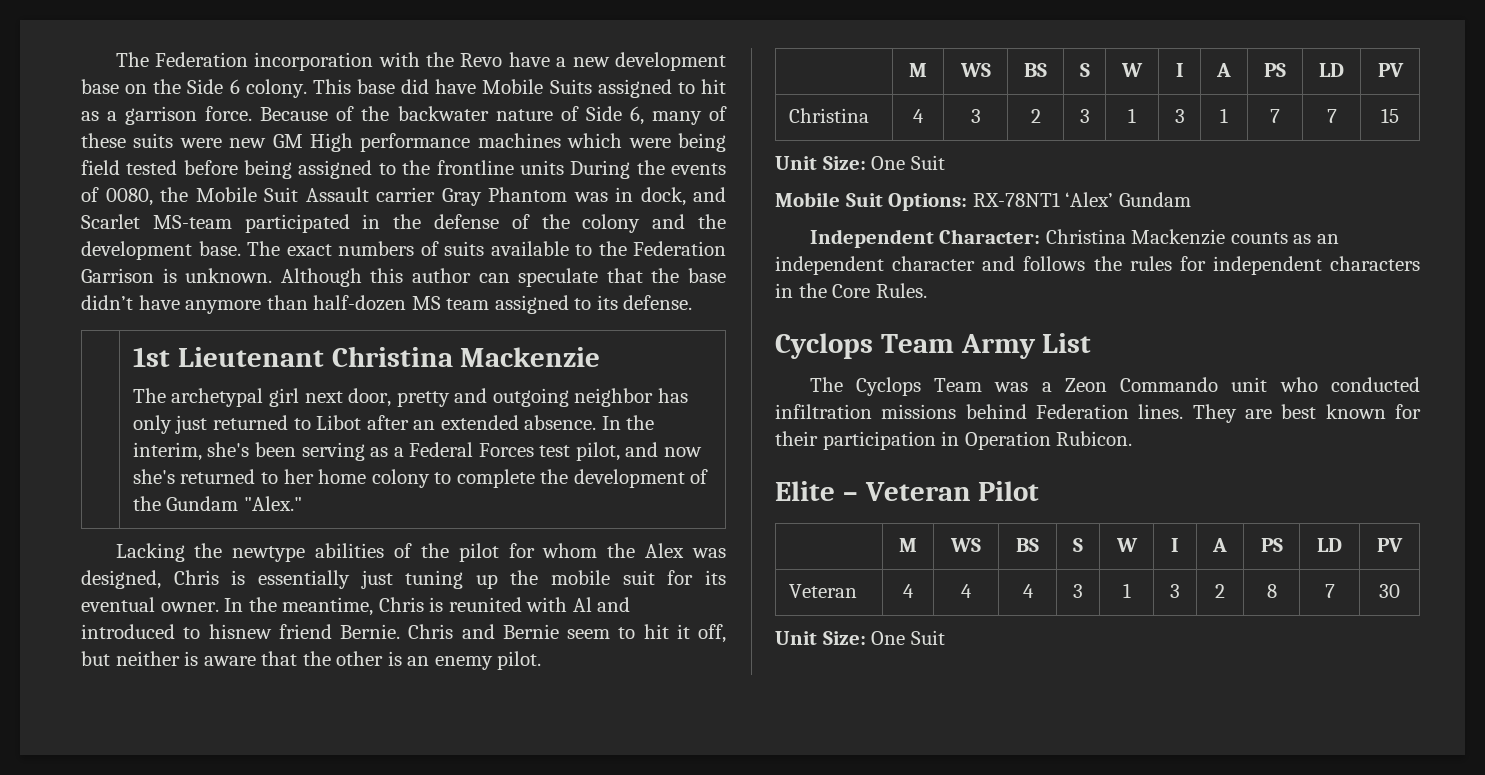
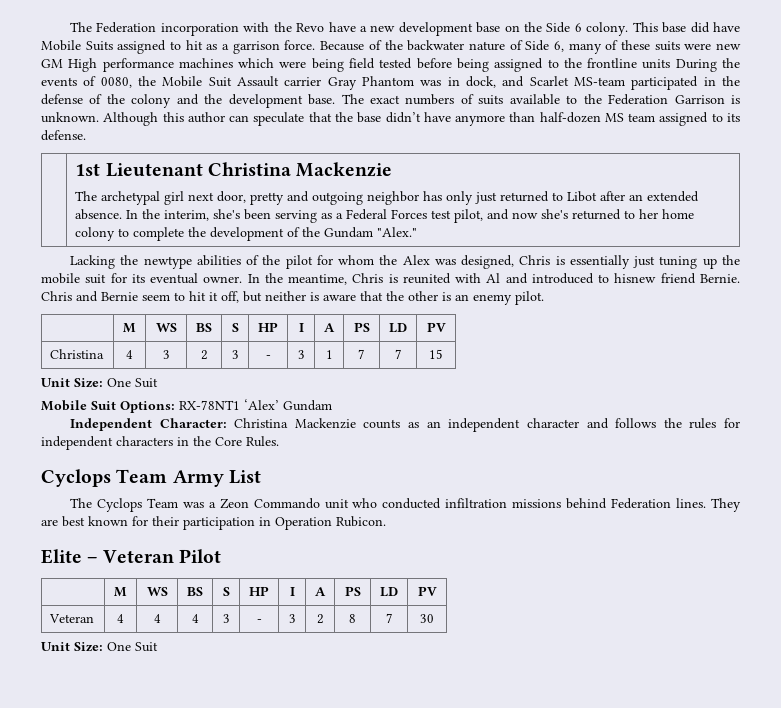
[1121,63,1143,77] W -> [258,322,278,332] HP
[1128,108,1136,123] 1 -> [265,355,271,359] -
[1115,538,1138,552] W -> [249,586,269,596] HP
[1122,583,1131,598] 1 -> [256,619,262,623] -

